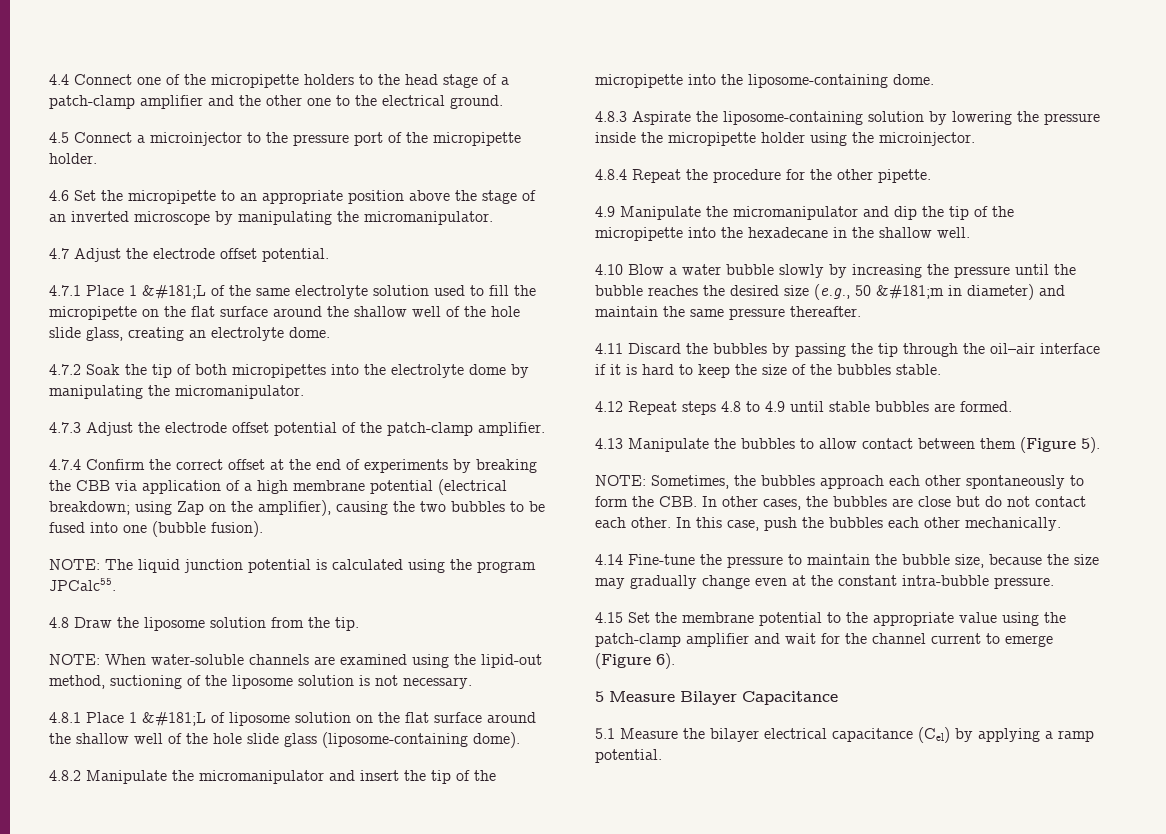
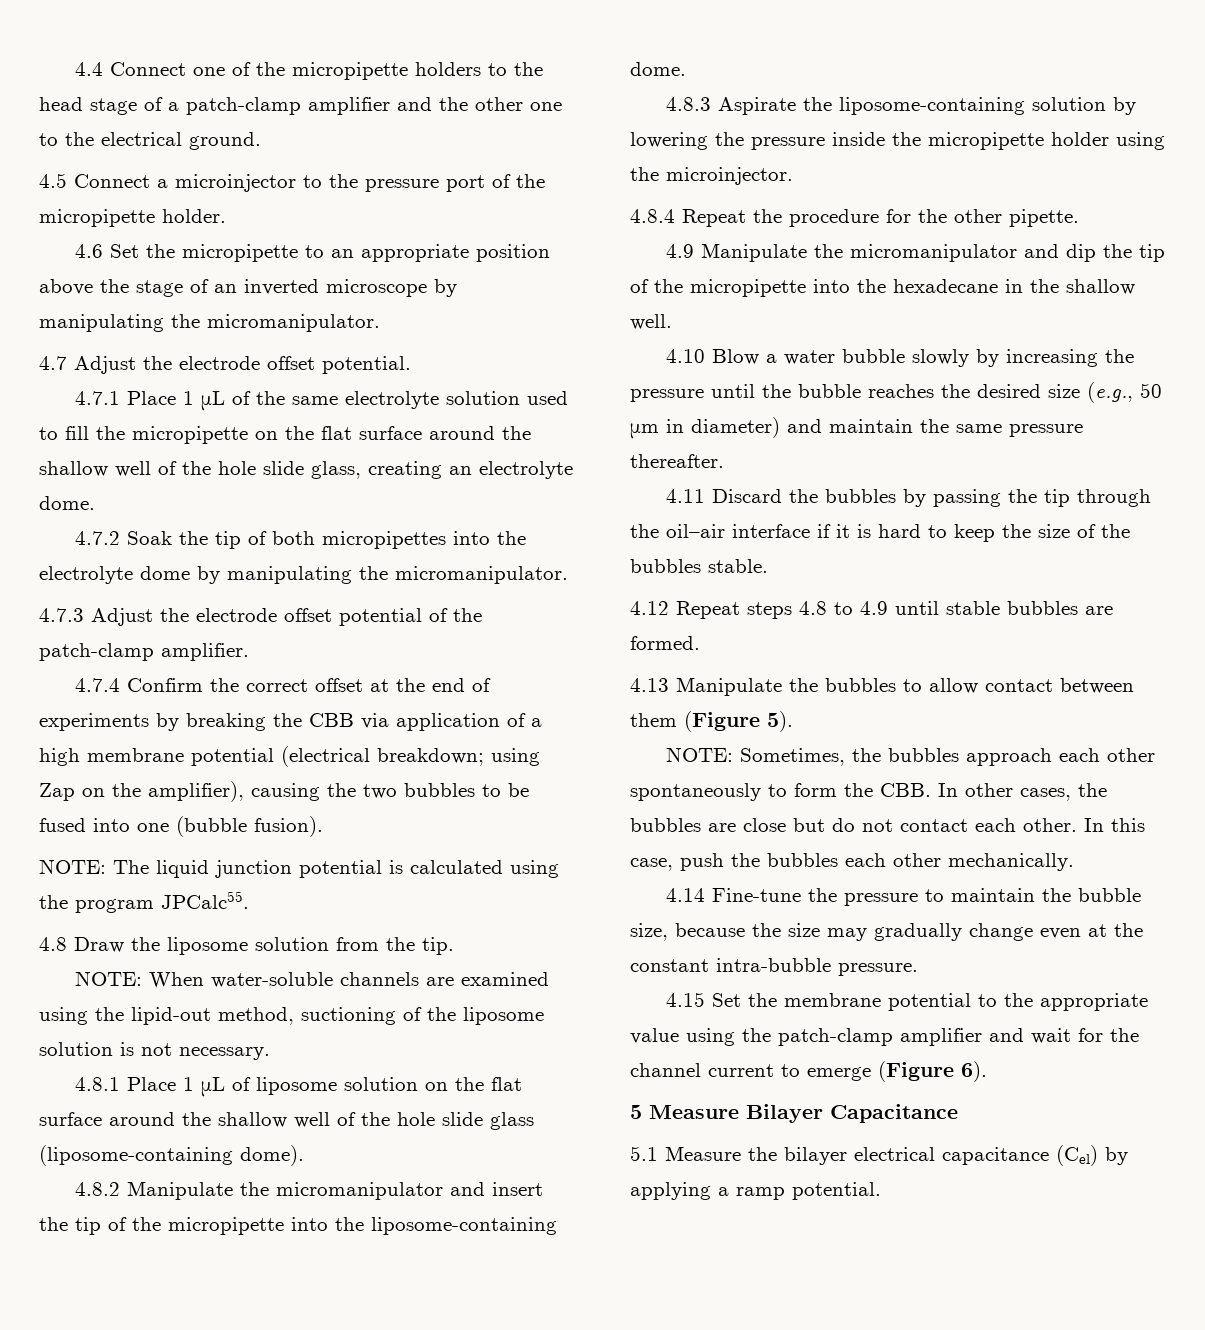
[142,285,206,299] &#181;L -> [200,391,225,411] μL
[142,712,206,726] &#181;L -> [200,1077,225,1097] μL
[876,285,944,299] &#181;m -> [630,423,659,439] μm

